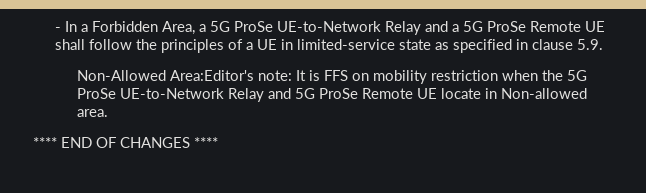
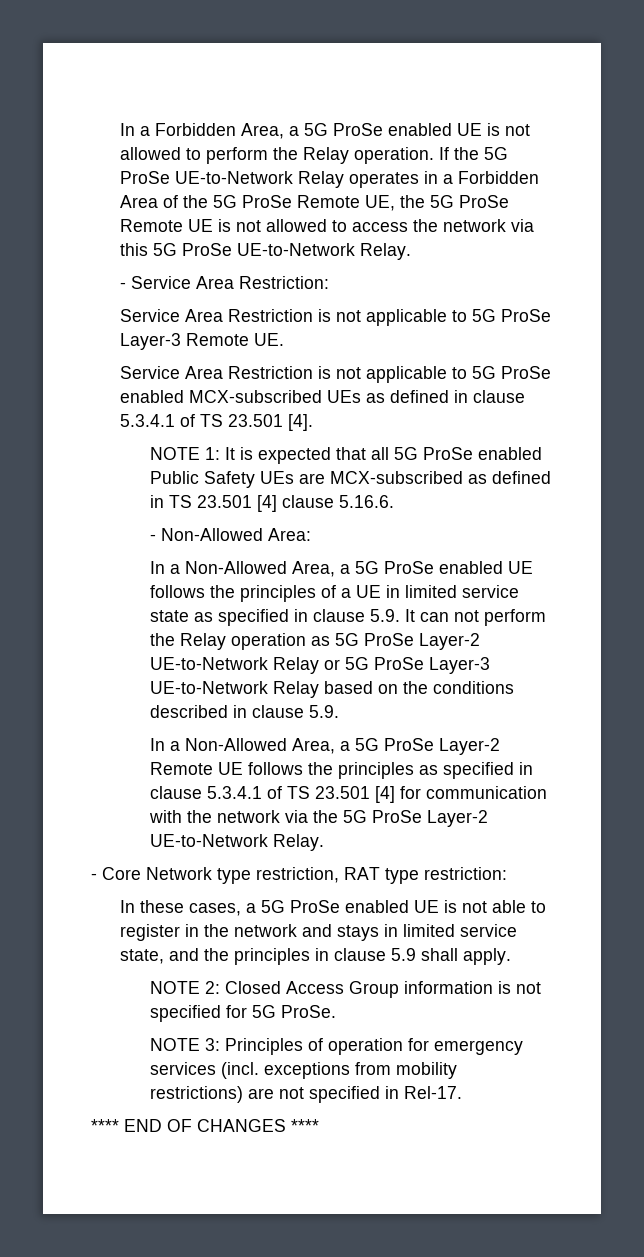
[55,27,62,32] - -> (120, 129) none
[277,21,606,35] [55,39,133,50] UE-to-Network Relay and a 5G ProSe Remote UE shall follow -> [388,123,531,136] [120,147,509,164] [120,171,540,188] [120,195,510,211] [120,219,535,232] [120,243,412,260] [120,276,330,289] [120,309,552,326] [120,333,285,350] [120,366,552,383] [120,390,526,403] [120,414,314,431] [149,447,542,464] [149,471,551,488] [149,495,394,512] [149,528,311,541] [149,561,533,577] [149,585,205,598] enabled UE is not allowed to perform the Relay operation. If the 5G ProSe UE-to-Network Relay operates in a Forbidden Area of the 5G ProSe Remote UE, the 5G ProSe Remote UE is not allowed to access the network via this 5G ProSe UE-to-Network Relay. // - Service Area Restriction: // Service Area Restriction is not applicable to 5G ProSe Layer-3 Remote UE. // Service Area Restriction is not applicable to 5G ProSe enabled MCX-subscribed UEs as defined in clause 5.3.4.1 of TS 23.501 [4]. // NOTE 1: It is expected that all 5G ProSe enabled Public Safety UEs are MCX-subscribed as defined in TS 23.501 [4] clause 5.16.6. // - Non-Allowed Area: // In a Non-Allowed Area, a 5G ProSe enabled UE follows
[297,39,396,50] limited-service -> [404,585,519,598] limited service
[77,70,588,84] [77,88,588,102] [77,109,109,117] // Non-Allowed Area:Editor's note: It is FFS on mobility restriction when the 5G ProSe UE-to-Network Relay and 5G ProSe Remote UE locate in Non-allowed area. -> [404,609,546,626] [149,633,480,650] [149,657,490,674] [149,681,514,698] [149,705,339,718] [149,738,500,755] [149,762,533,779] [149,786,547,803] [148,810,488,827] [149,834,324,851] [91,867,507,884] [120,900,547,916] [120,924,518,941] [120,948,512,965] [149,981,541,998] [149,1005,336,1022] [149,1038,523,1055] [149,1062,457,1079] [149,1086,462,1103] It can not perform the Relay operation as 5G ProSe Layer-2 UE-to-Network Relay or 5G ProSe Layer-3 UE-to-Network Relay based on the conditions described in clause 5.9. // In a Non-Allowed Area, a 5G ProSe Layer-2 Remote UE follows the principles as specified in clause 5.3.4.1 of TS 23.501 [4] for communication with the network via the 5G ProSe Layer-2 UE-to-Network Relay. // - Core Network type restriction, RAT type restriction: // In these cases, a 5G ProSe enabled UE is not able to register in the network and stays in limited service state, and the principles in clause 5.9 shall apply. // NOTE 2: Closed Access Group information is not specified for 5G ProSe. // NOTE 3: Principles of operation for emergency services (incl. exceptions from mobility restrictions) are not specified in Rel-17.

